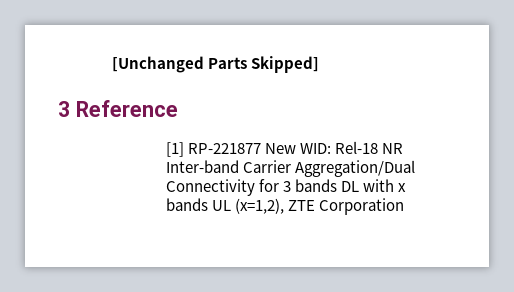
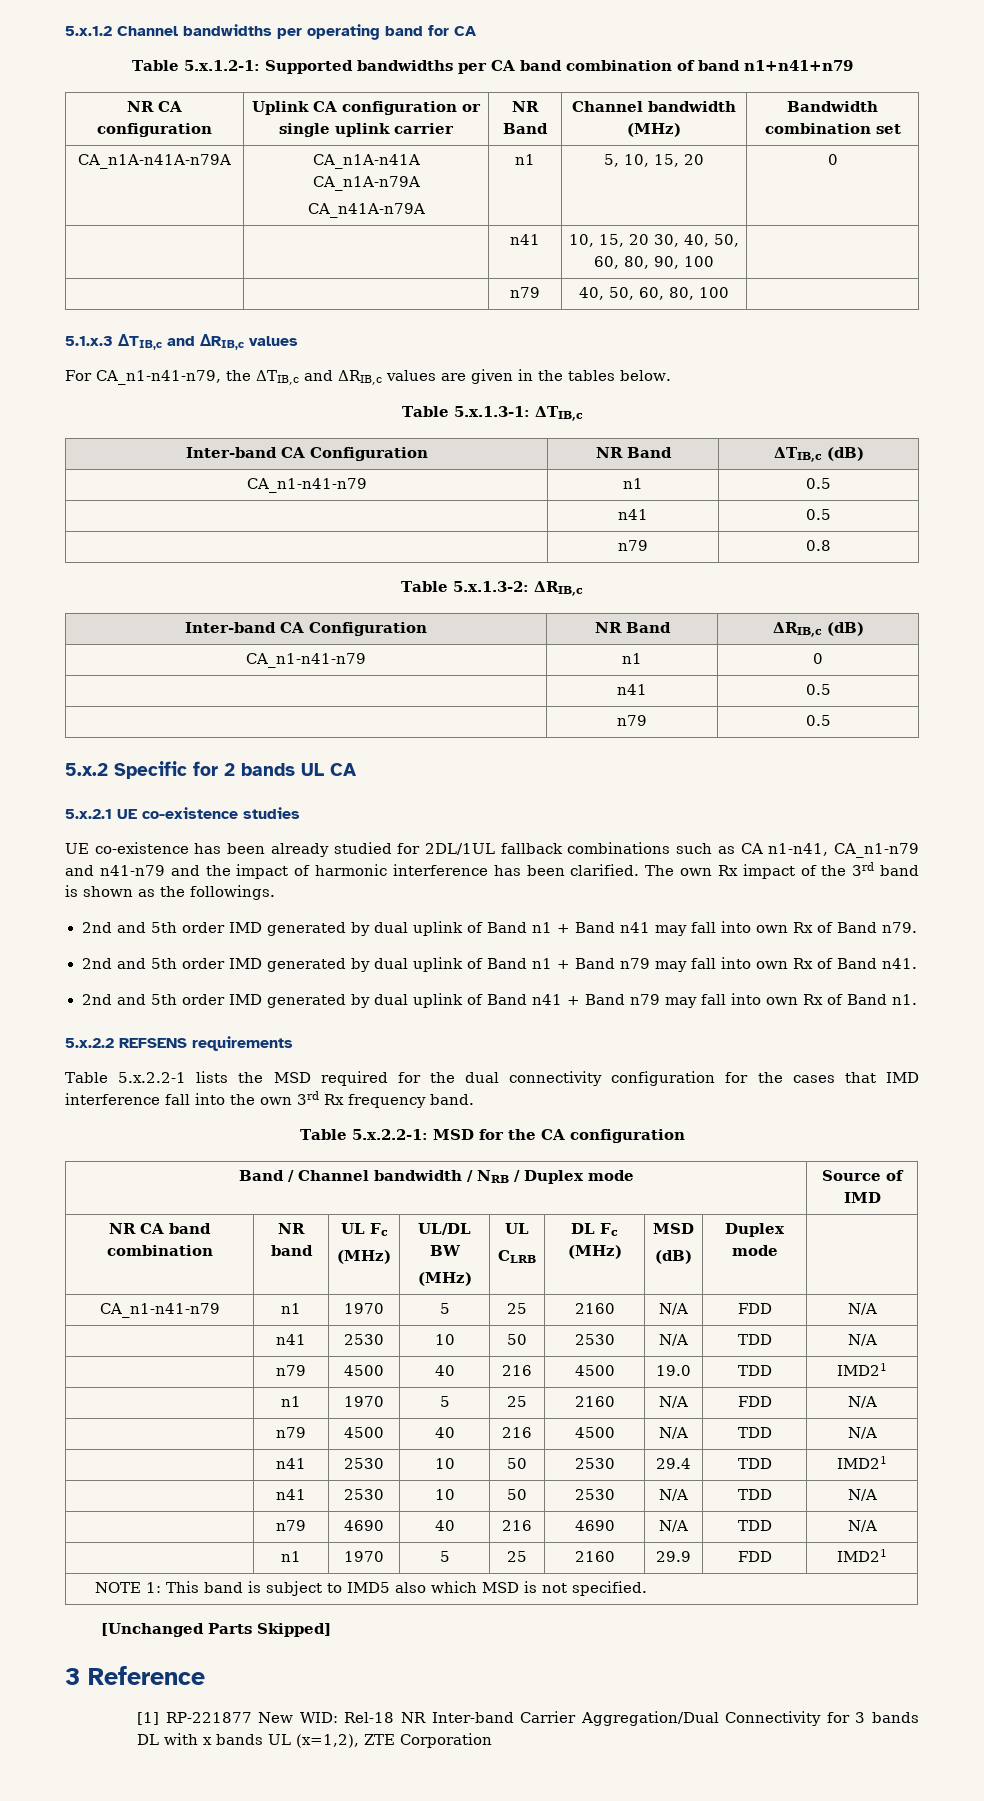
(111, 64) none -> [65,24,476,40] [131,60,853,74] [127,101,182,112] [97,123,212,137] [252,101,481,115] [279,123,454,137] [512,101,539,112] [503,123,548,134] [572,101,736,112] [627,123,681,137] [787,101,878,112] [764,123,901,134] [78,154,231,169] [312,154,420,169] [312,176,420,191] [307,203,425,218] [515,154,535,165] [604,154,704,167] [827,154,838,165] [510,234,540,245] [569,234,739,247] [594,256,714,269] [510,287,540,298] [579,287,729,300] [65,334,298,350] [65,369,671,385] [401,406,583,421] [185,447,428,461] [595,447,672,458] [773,447,864,462] [246,478,367,493] [623,478,643,489] [806,478,831,489] [618,509,648,520] [806,509,831,520] [618,540,648,551] [806,540,831,551] [401,581,583,596] [185,622,427,636] [594,622,671,633] [772,622,864,637] [246,653,366,668] [622,653,642,664] [813,653,823,664] [617,684,647,695] [805,684,831,695] [617,715,647,726] [805,715,831,726] [65,761,357,779] [65,807,300,819] [65,842,919,858] [65,862,920,879] [65,885,275,900] [81,921,917,936] [81,957,917,972] [81,993,917,1008] [65,1036,293,1051] [65,1071,919,1086] [65,1091,474,1108] [299,1129,685,1143] [238,1170,634,1184] [822,1170,904,1181] [843,1192,881,1203] [109,1223,211,1234] [106,1245,213,1256] [278,1223,305,1234] [270,1245,313,1256] [340,1223,388,1236] [337,1250,391,1264] [418,1223,471,1235] [429,1245,461,1256] [417,1272,472,1286] [505,1223,529,1234] [498,1250,536,1263] [571,1223,618,1236] [567,1245,622,1259] [653,1223,694,1234] [655,1250,692,1264] [725,1223,785,1237] [731,1245,778,1256] [99,1303,220,1318] [281,1303,301,1314] [344,1303,384,1314] [439,1303,450,1314] [507,1303,527,1314] [574,1303,615,1314] [659,1303,688,1315] [737,1303,772,1314] [847,1303,877,1315] [276,1334,306,1345] [344,1334,384,1345] [434,1334,455,1345] [507,1334,527,1345] [574,1334,615,1345] [659,1334,688,1346] [737,1334,772,1345] [847,1334,877,1346] [276,1365,306,1376] [344,1365,384,1376] [434,1365,455,1376] [502,1365,532,1376] [574,1365,615,1376] [656,1365,691,1376] [737,1365,772,1376] [837,1363,887,1376] [281,1396,301,1407] [344,1396,384,1407] [439,1396,450,1407] [507,1396,527,1407] [574,1396,615,1407] [659,1396,688,1408] [737,1396,772,1407] [847,1396,877,1408] [276,1427,306,1438] [344,1427,384,1438] [434,1427,455,1438] [502,1427,532,1438] [574,1427,615,1438] [659,1427,688,1439] [737,1427,772,1438] [847,1427,877,1439] [276,1458,306,1469] [344,1458,384,1469] [434,1458,455,1469] [507,1458,527,1469] [574,1458,615,1469] [656,1458,691,1469] [737,1458,772,1469] [837,1456,887,1469] [276,1489,306,1500] [344,1489,384,1500] [434,1489,455,1500] [507,1489,527,1500] [574,1489,615,1500] [659,1489,688,1501] [737,1489,772,1500] [847,1489,877,1501] [276,1520,306,1531] [344,1520,384,1531] [434,1520,455,1531] [502,1520,532,1531] [574,1520,615,1531] [659,1520,688,1532] [737,1520,772,1531] [847,1520,877,1532] [281,1551,301,1562] [344,1551,384,1562] [439,1551,450,1562] [507,1551,527,1562] [574,1551,615,1562] [656,1551,691,1562] [737,1551,772,1562] [837,1549,887,1562] [94,1581,647,1596] 5.x.1.2 Channel bandwidths per operating band for CA // Table 5.x.1.2-1: Supported bandwidths per CA band combination of band n1+n41+n79 // NR CA configuration | Uplink CA configuration or single uplink carrier | NR Band | Channel bandwidth (MHz) | Bandwidth combination set // CA_n1A-n41A-n79A | CA_n1A-n41A // CA_n1A-n79A // CA_n41A-n79A | n1 | 5, 10, 15, 20 | 0 // | | n41 | 10, 15, 20 30, 40, 50, 60, 80, 90, 100 | // | | n79 | 40, 50, 60, 80, 100 | // 5.1.x.3 ∆TIB,c and ∆RIB,c values // For CA_n1-n41-n79, the ΔTIB,c and ΔRIB,c values are given in the tables below. // Table 5.x.1.3-1: ΔTIB,c // Inter-band CA Configuration | NR Band | ΔTIB,c (dB) // CA_n1-n41-n79 | n1 | 0.5 // | n41 | 0.5 // | n79 | 0.8 // Table 5.x.1.3-2: ΔRIB,c // Inter-band CA Configuration | NR Band | ΔRIB,c (dB) // CA_n1-n41-n79 | n1 | 0 // | n41 | 0.5 // | n79 | 0.5 // 5.x.2 Specific for 2 bands UL CA // 5.x.2.1 UE co-existence studies // UE co-existence has been already studied for 2DL/1UL fallback combinations such as CA n1-n41, CA_n1-n79 and n41-n79 and the impact of harmonic interference has been clarified. The own Rx impact of the 3rd band is shown as the followings. // 2nd and 5th order IMD generated by dual uplink of Band n1 + Band n41 may fall into own Rx of Band n79. // 2nd and 5th order IMD generated by dual uplink of Band n1 + Band n79 may fall into own Rx of Band n41. // 2nd and 5th order IMD generated by dual uplink of Band n41 + Band n79 may fall into own Rx of Band n1. // 5.x.2.2 REFSENS requirements // Table 5.x.2.2-1 lists the MSD required for the dual connectivity configuration for the cases that IMD interference fall into the own 3rd Rx frequency band. // Table 5.x.2.2-1: MSD for the CA configuration // Band / Channel bandwidth / NRB / Duplex mode | Source of IMD // NR CA band combination | NR band | UL Fc // (MHz) | UL/DL BW // (MHz) | UL // CLRB | DL Fc (MHz) | MSD // (dB) | Duplex mode | // CA_n1-n41-n79 | n1 | 1970 | 5 | 25 | 2160 | N/A | FDD | N/A // | n41 | 2530 | 10 | 50 | 2530 | N/A | TDD | N/A // | n79 | 4500 | 40 | 216 | 4500 | 19.0 | TDD | IMD21 // | n1 | 1970 | 5 | 25 | 2160 | N/A | FDD | N/A // | n79 | 4500 | 40 | 216 | 4500 | N/A | TDD | N/A // | n41 | 2530 | 10 | 50 | 2530 | 29.4 | TDD | IMD21 // | n41 | 2530 | 10 | 50 | 2530 | N/A | TDD | N/A // | n79 | 4690 | 40 | 216 | 4690 | N/A | TDD | N/A // | n1 | 1970 | 5 | 25 | 2160 | 29.9 | FDD | IMD21 // NOTE 1: This band is subject to IMD5 also which MSD is not specified. //

